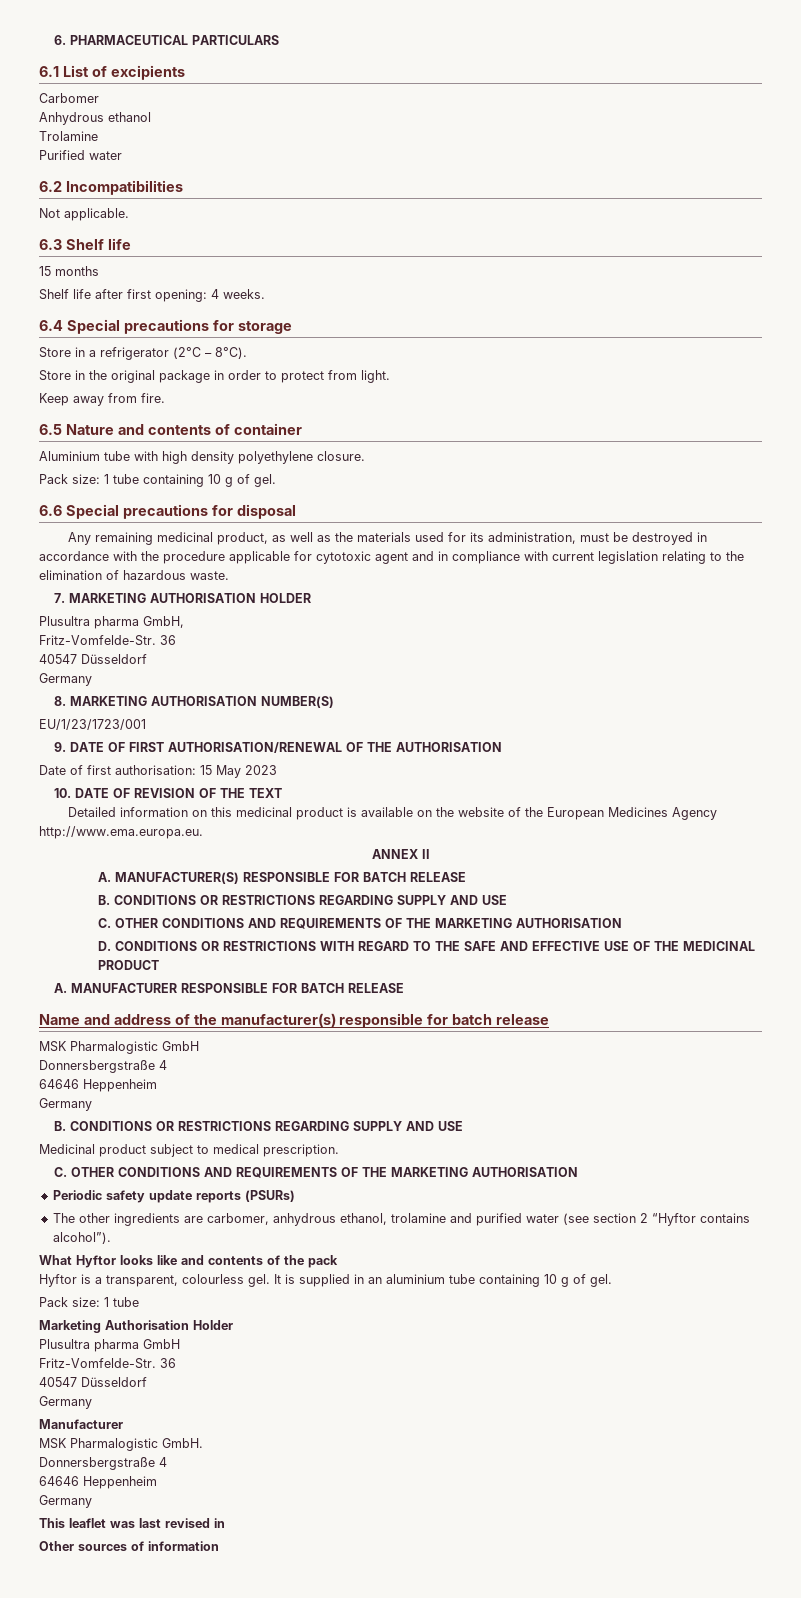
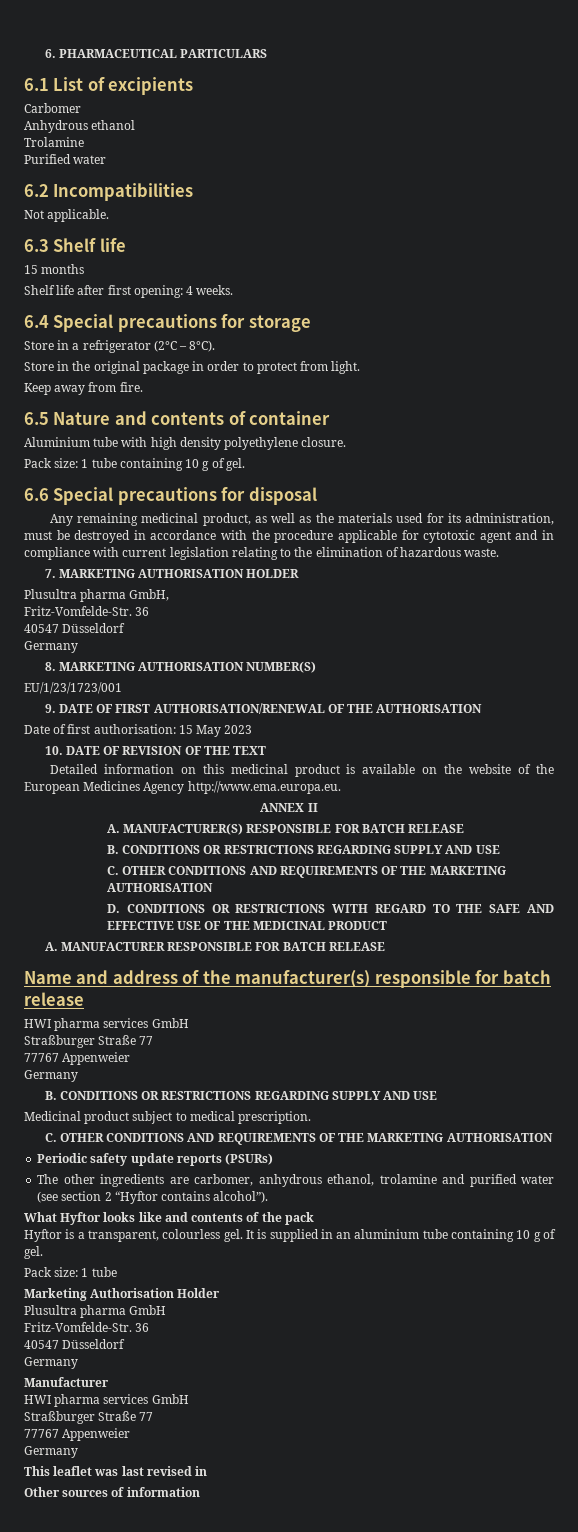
[39,1041,199,1054] [39,1060,167,1073] [39,1079,157,1092] MSK Pharmalogistic GmbH // Donnersbergstraße 4 // 64646 Heppenheim -> [24,1018,189,1031] [24,1035,154,1048] [24,1052,131,1065] HWI pharma services GmbH // Straßburger Straße 77 // 77767 Appenweier
[39,1438,203,1451] [39,1457,167,1470] [39,1476,157,1489] MSK Pharmalogistic GmbH. // Donnersbergstraße 4 // 64646 Heppenheim -> [24,1394,189,1407] [24,1411,154,1424] [24,1428,131,1441] HWI pharma services GmbH // Straßburger Straße 77 // 77767 Appenweier

